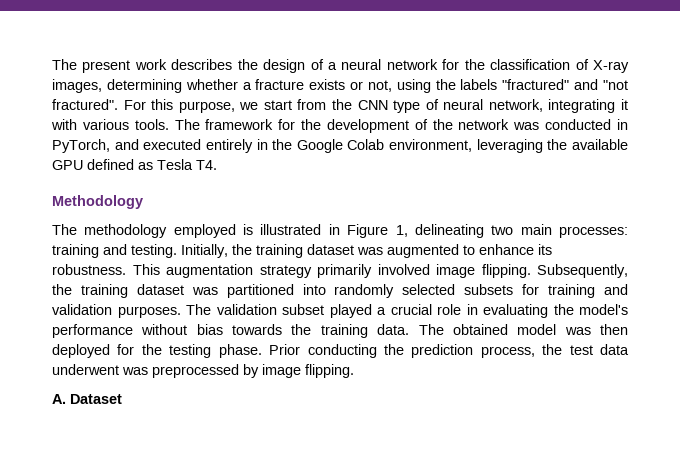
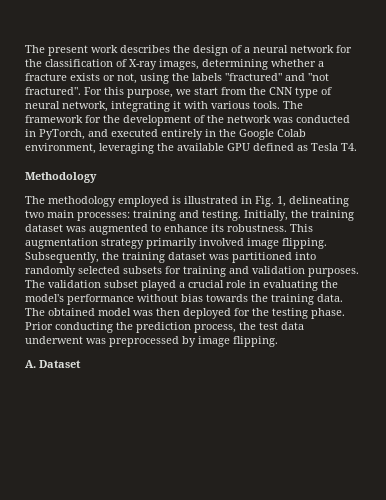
[347,224,389,238] Figure -> [255,196,274,207] Fig.

